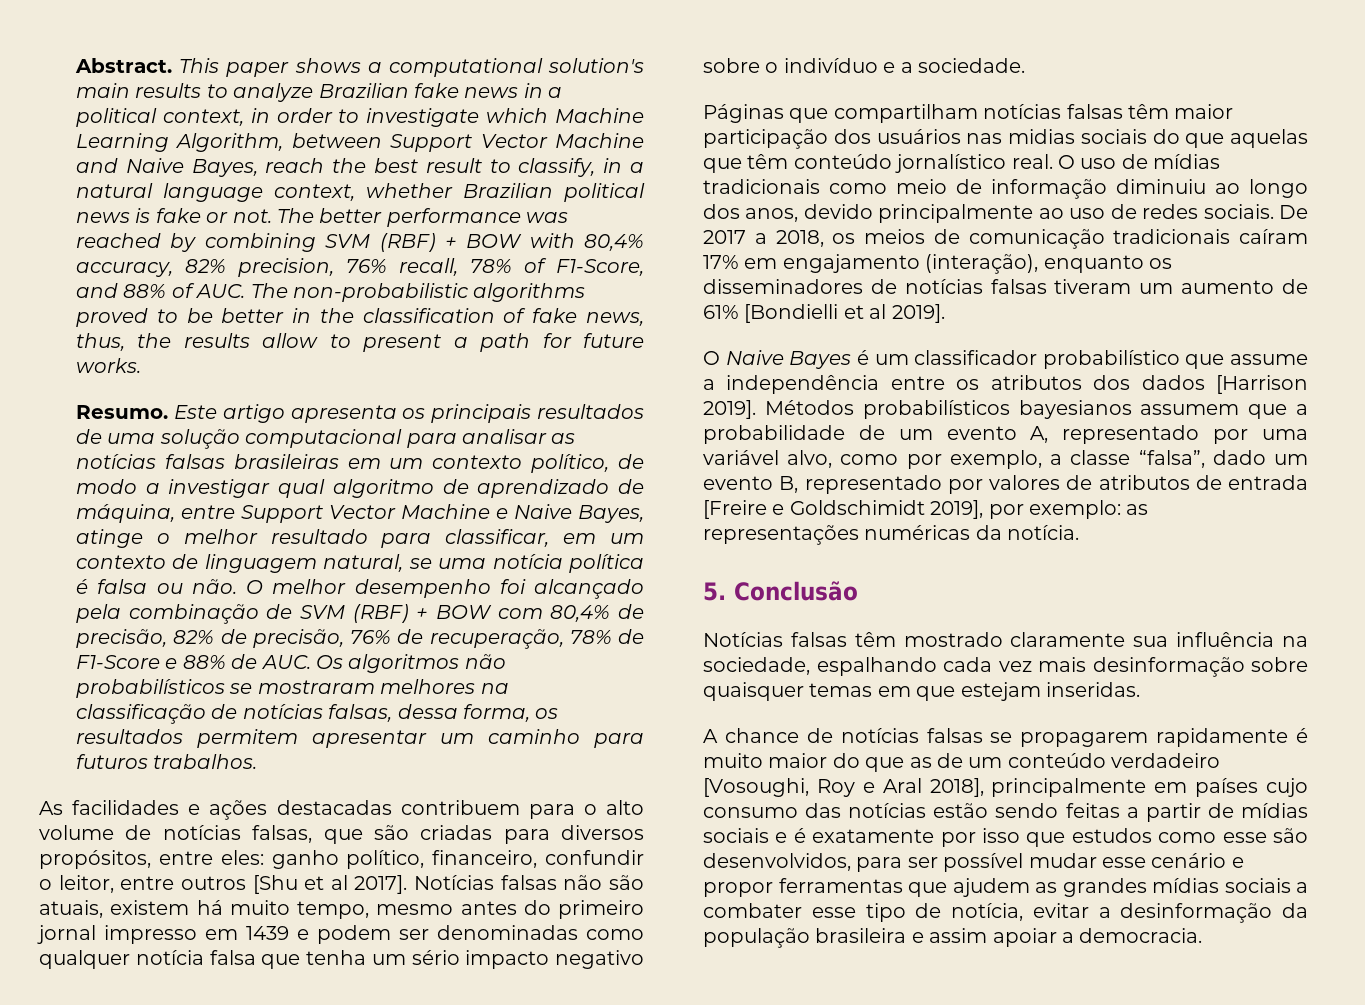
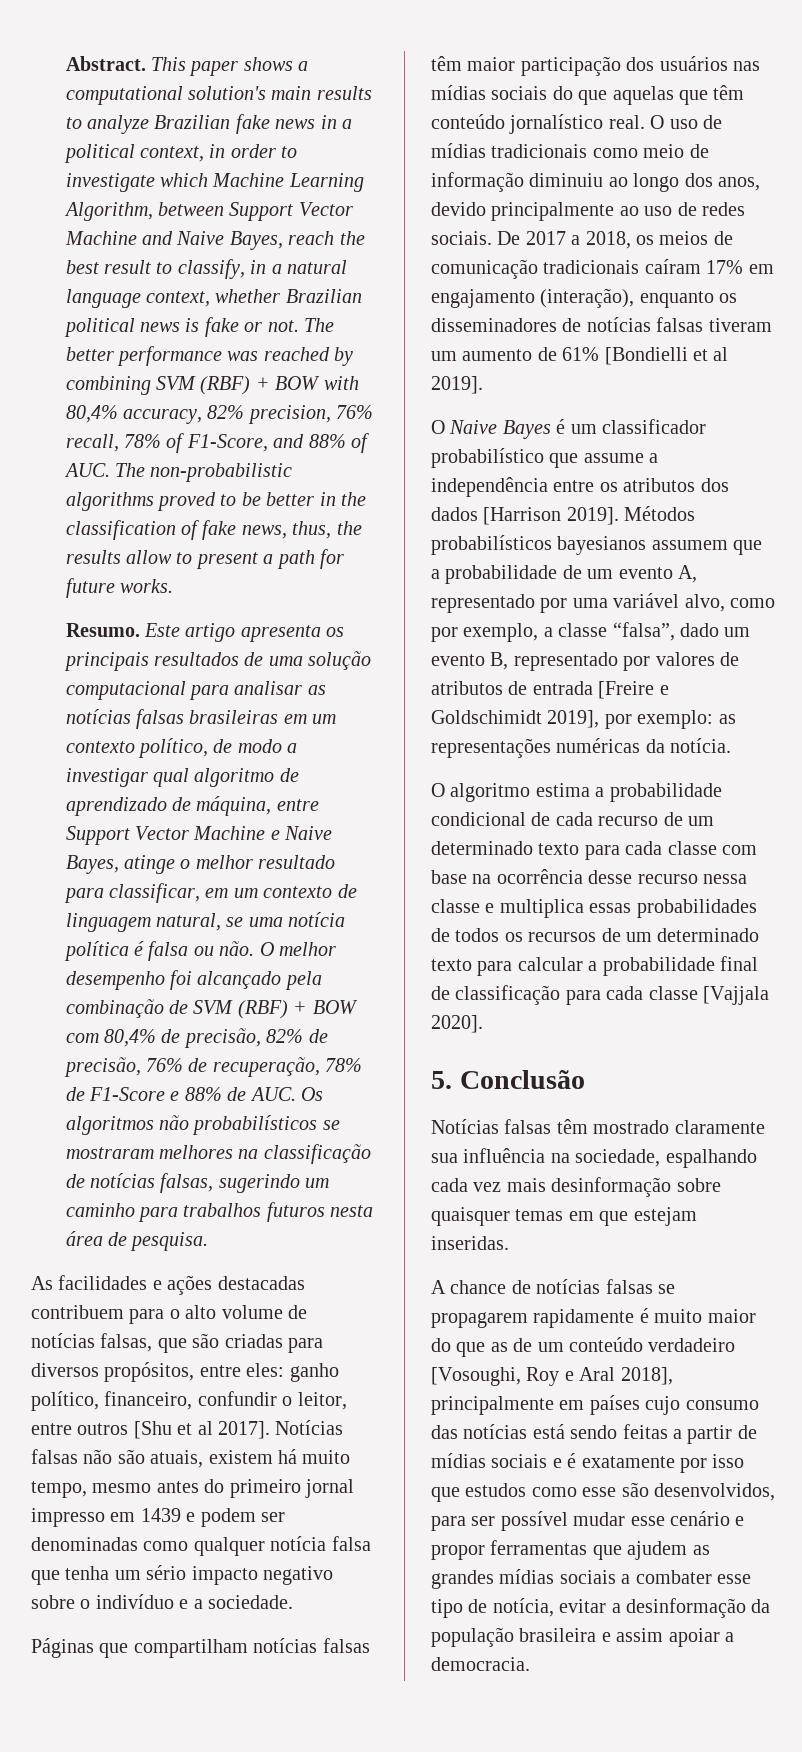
[397,704,559,722] [76,729,645,748] [76,754,258,769] dessa forma, os resultados permitem apresentar um caminho para futuros trabalhos. -> [218,1174,330,1193] [65,1202,374,1222] [65,1231,209,1251] sugerindo um caminho para trabalhos futuros nesta área de pesquisa.
[1008,129,1075,144] midias -> [431,85,486,100] mídias
(1080, 532) none -> [431,783,722,802] [431,812,714,826] [431,841,757,860] [431,869,747,884] [431,899,757,918] [431,928,760,942] [431,956,758,976] [431,985,769,1005] [431,1015,483,1033] // O algoritmo estima a probabilidade condicional de cada recurso de um determinado texto para cada classe com base na ocorrência desse recurso nessa classe e multiplica essas probabilidades de todos os recursos de um determinado texto para calcular a probabilidade final de classificação para cada classe [Vajjala 2020].
[933,803,989,818] estão -> [532,1424,565,1439] está

